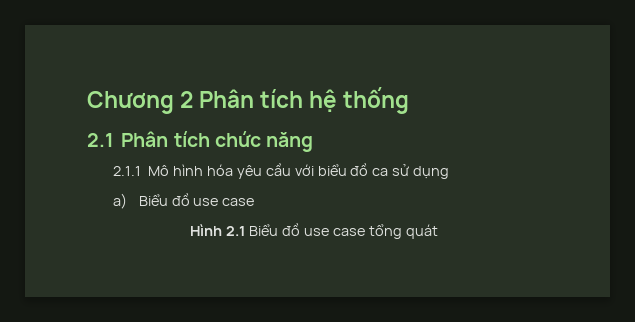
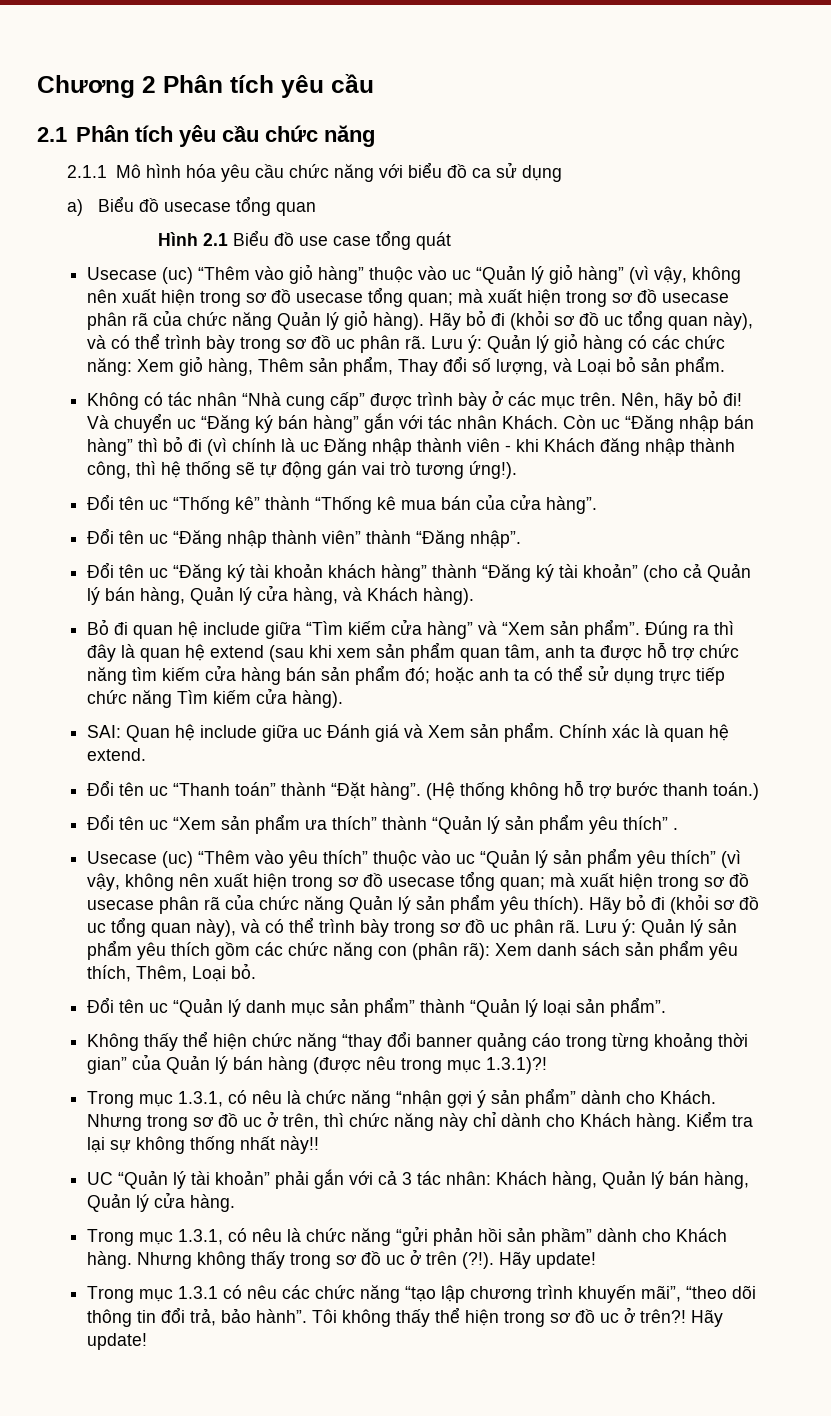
[309,87,410,114] hệ thống -> [281,74,374,98] yêu cầu
(210, 139) none -> [178,125,259,147] yêu cầu
(291, 169) none -> [289,164,375,182] chức năng
[193,198,255,206] use case -> [163,196,316,216] usecase tổng quan
(438, 231) none -> [86,264,741,284] [86,287,729,307] [86,310,753,330] [86,333,725,353] [86,356,725,376] [86,390,742,410] [86,413,754,433] [86,436,735,456] [86,461,517,479] [86,494,597,514] [86,528,521,548] [86,562,751,582] [86,585,474,605] [86,619,734,639] [86,642,739,662] [86,665,725,685] [86,688,343,708] [86,722,729,742] [86,748,146,761] [86,780,759,800] [86,814,678,834] [86,848,741,868] [86,871,749,891] [86,894,759,914] [86,917,737,937] [86,940,738,960] [86,963,256,982] [86,997,666,1017] [86,1031,748,1051] [86,1054,547,1074] [86,1088,716,1108] [86,1111,753,1131] [86,1136,319,1154] [86,1169,749,1189] [86,1192,235,1212] [86,1226,727,1246] [86,1249,596,1269] [86,1285,756,1303] [86,1307,723,1327] [86,1333,147,1350] // Usecase (uc) “Thêm vào giỏ hàng” thuộc vào uc “Quản lý giỏ hàng” (vì vậy, không nên xuất hiện trong sơ đồ usecase tổng quan; mà xuất hiện trong sơ đồ usecase phân rã của chức năng Quản lý giỏ hàng). Hãy bỏ đi (khỏi sơ đồ uc tổng quan này), và có thể trình bày trong sơ đồ uc phân rã. Lưu ý: Quản lý giỏ hàng có các chức năng: Xem giỏ hàng, Thêm sản phẩm, Thay đổi số lượng, và Loại bỏ sản phẩm. // Không có tác nhân “Nhà cung cấp” được trình bày ở các mục trên. Nên, hãy bỏ đi! Và chuyển uc “Đăng ký bán hàng” gắn với tác nhân Khách. Còn uc “Đăng nhập bán hàng” thì bỏ đi (vì chính là uc Đăng nhập thành viên - khi Khách đăng nhập thành công, thì hệ thống sẽ tự động gán vai trò tương ứng!). // Đổi tên uc “Thống kê” thành “Thống kê mua bán của cửa hàng”. // Đổi tên uc “Đăng nhập thành viên” thành “Đăng nhập”. // Đổi tên uc “Đăng ký tài khoản khách hàng” thành “Đăng ký tài khoản” (cho cả Quản lý bán hàng, Quản lý cửa hàng, và Khách hàng). // Bỏ đi quan hệ include giữa “Tìm kiếm cửa hàng” và “Xem sản phẩm”. Đúng ra thì đây là quan hệ extend (sau khi xem sản phẩm quan tâm, anh ta được hỗ trợ chức năng tìm kiếm cửa hàng bán sản phẩm đó; hoặc anh ta có thể sử dụng trực tiếp chức năng Tìm kiếm cửa hàng). // SAI: Quan hệ include giữa uc Đánh giá và Xem sản phẩm. Chính xác là quan hệ extend. // Đổi tên uc “Thanh toán” thành “Đặt hàng”. (Hệ thống không hỗ trợ bước thanh toán.) // Đổi tên uc “Xem sản phẩm ưa thích” thành “Quản lý sản phẩm yêu thích” . // Usecase (uc) “Thêm vào yêu thích” thuộc vào uc “Quản lý sản phẩm yêu thích” (vì vậy, không nên xuất hiện trong sơ đồ usecase tổng quan; mà xuất hiện trong sơ đồ usecase phân rã của chức năng Quản lý sản phẩm yêu thích). Hãy bỏ đi (khỏi sơ đồ uc tổng quan này), và có thể trình bày trong sơ đồ uc phân rã. Lưu ý: Quản lý sản phẩm yêu thích gồm các chức năng con (phân rã): Xem danh sách sản phẩm yêu thích, Thêm, Loại bỏ. // Đổi tên uc “Quản lý danh mục sản phẩm” thành “Quản lý loại sản phẩm”. // Không thấy thể hiện chức năng “thay đổi banner quảng cáo trong từng khoảng thời gian” của Quản lý bán hàng (được nêu trong mục 1.3.1)?! // Trong mục 1.3.1, có nêu là chức năng “nhận gợi ý sản phẩm” dành cho Khách. Nhưng trong sơ đồ uc ở trên, thì chức năng này chỉ dành cho Khách hàng. Kiểm tra lại sự không thống nhất này!! // UC “Quản lý tài khoản” phải gắn với cả 3 tác nhân: Khách hàng, Quản lý bán hàng, Quản lý cửa hàng. // Trong mục 1.3.1, có nêu là chức năng “gửi phản hồi sản phầm” dành cho Khách hàng. Nhưng không thấy trong sơ đồ uc ở trên (?!). Hãy update! // Trong mục 1.3.1 có nêu các chức năng “tạo lập chương trình khuyến mãi”, “theo dõi thông tin đổi trả, bảo hành”. Tôi không thấy thể hiện trong sơ đồ uc ở trên?! Hãy update!

